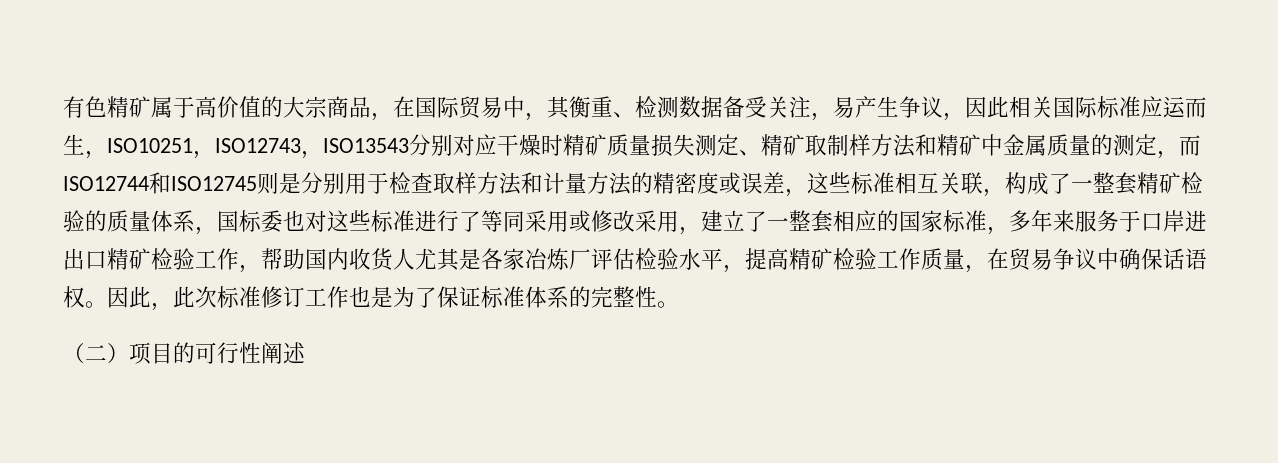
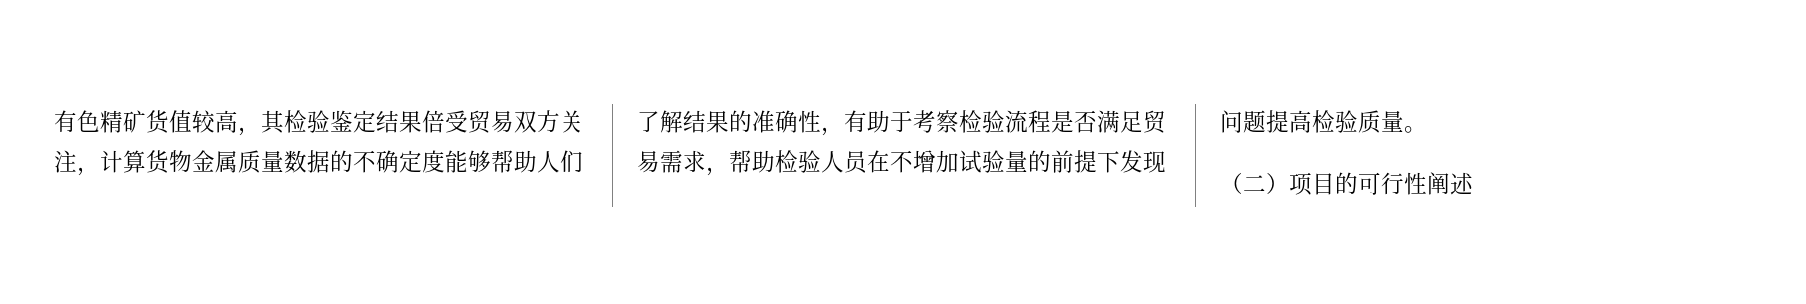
[151,96,1207,121] [63,134,1201,159] [63,172,1203,197] [63,210,1207,235] [63,248,1207,273] [63,286,657,311] 属于高价值的大宗商品，在国际贸易中，其衡重、检测数据备受关注，易产生争议，因此相关国际标准应运而生，ISO10251，ISO12743，ISO13543分别对应干燥时精矿质量损失测定、精矿取制样方法和精矿中金属质量的测定，而ISO12744和ISO12745则是分别用于检查取样方法和计量方法的精密度或误差，这些标准相互关联，构成了一整套精矿检验的质量体系，国标委也对这些标准进行了等同采用或修改采用，建立了一整套相应的国家标准，多年来服务于口岸进出口精矿检验工作，帮助国内收货人尤其是各家冶炼厂评估检验水平，提高精矿检验工作质量，在贸易争议中确保话语权。因此，此次标准修订工作也是为了保证标准体系的完整性 -> [146,110,583,136] [54,150,583,176] [637,110,1167,136] [637,150,1166,176] [1220,110,1404,133] 货值较高，其检验鉴定结果倍受贸易双方关注，计算货物金属质量数据的不确定度能够帮助人们了解结果的准确性，有助于考察检验流程是否满足贸易需求，帮助检验人员在不增加试验量的前提下发现问题提高检验质量

